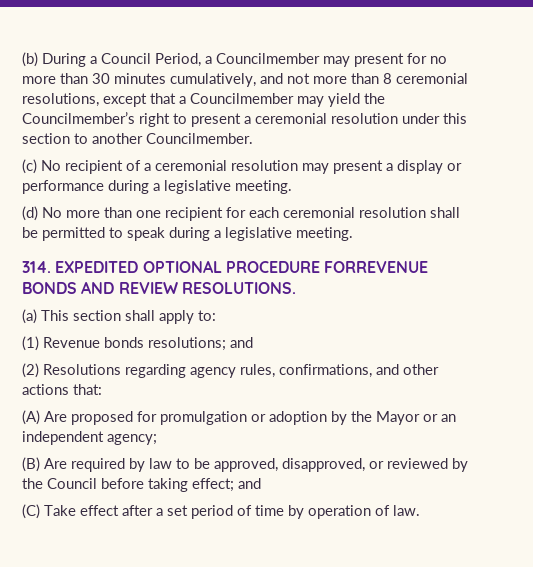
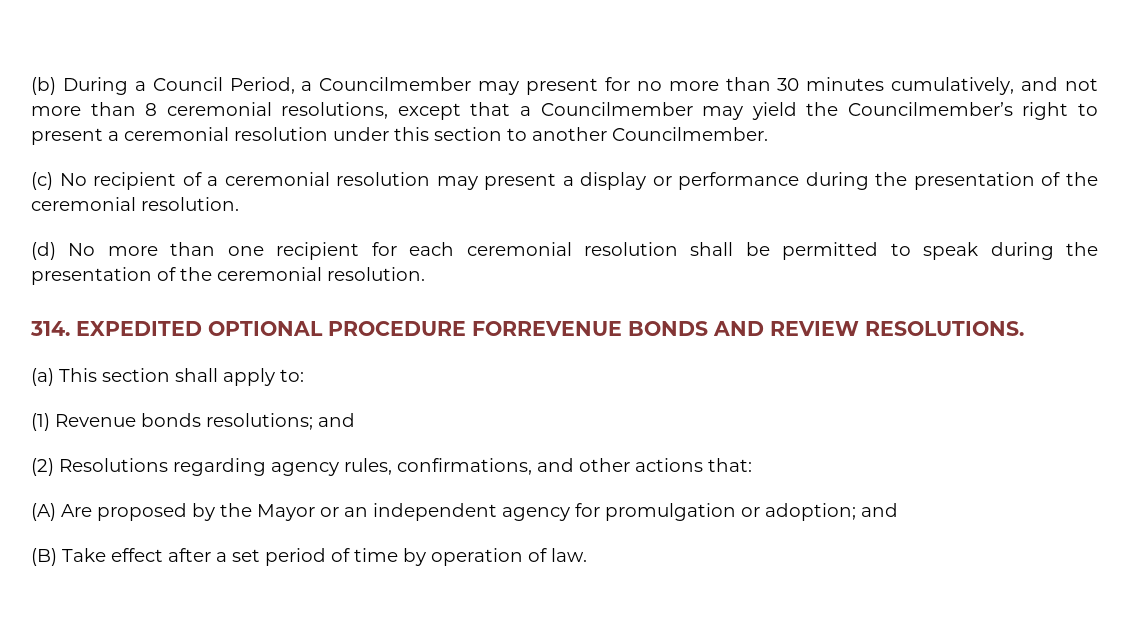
[153,180,292,194] a legislative meeting. -> [875,172,1098,190] [31,197,239,211] the presentation of the ceremonial resolution.
[214,227,353,241] a legislative meeting. -> [1066,242,1098,256] [31,267,425,285] the presentation of the ceremonial resolution.
[137,411,327,425] for promulgation or adoption -> (187, 512) none
[107,434,157,445] [22,457,468,472] [22,478,261,492] [22,504,40,519] agency; // (B) Are required by law to be approved, disapproved, or reviewed by the Council before taking effect; and // (C) -> [502,503,898,521] [31,548,57,566] agency for promulgation or adoption; and // (B)

